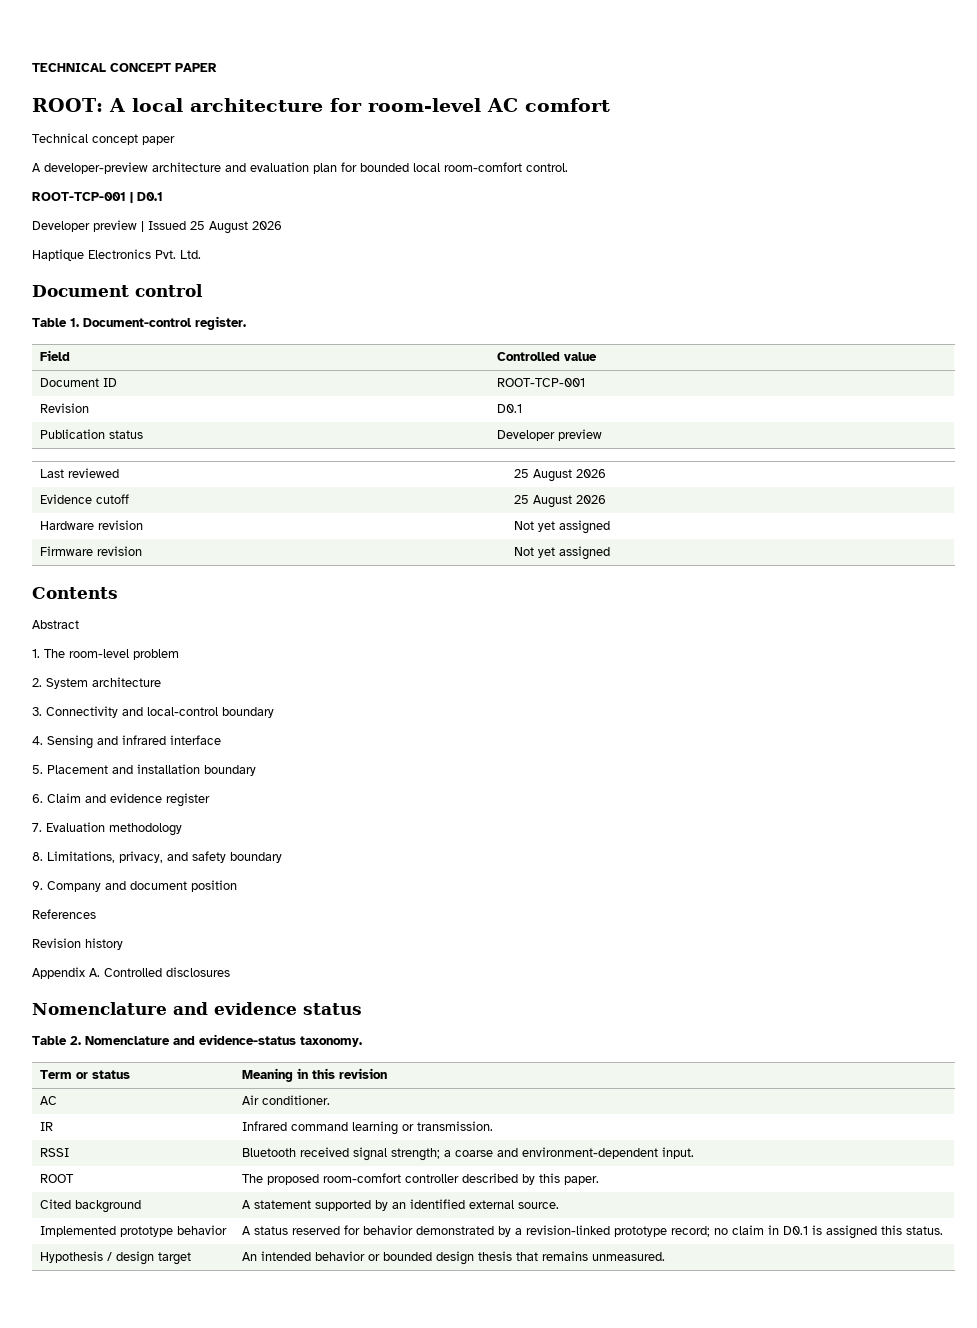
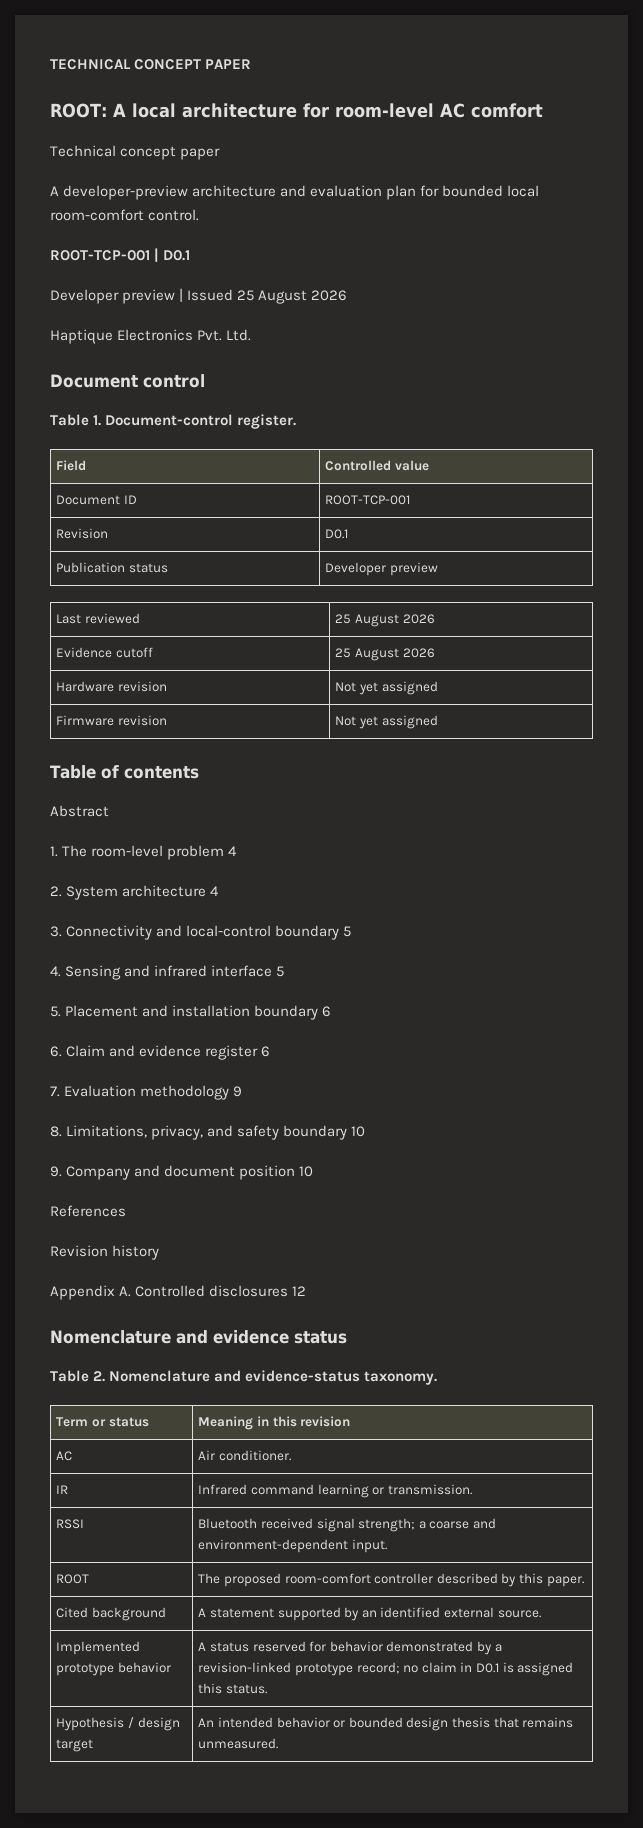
[32,587,118,599] Contents -> [50,765,199,779] Table of contents
(179, 654) none -> [228,846,238,856] 4
(161, 682) none -> [210,886,220,896] 4
(274, 712) none -> [343,926,352,937] 5
(221, 740) none -> [276,966,285,977] 5
(256, 770) none -> [322,1006,332,1017] 6
(210, 800) none -> [261,1046,271,1057] 6
(182, 829) none -> [233,1086,243,1097] 9
(282, 857) none -> [351,1126,366,1137] 10
(237, 886) none -> [299,1166,314,1177] 10
(230, 972) none -> [292,1286,307,1296] 12

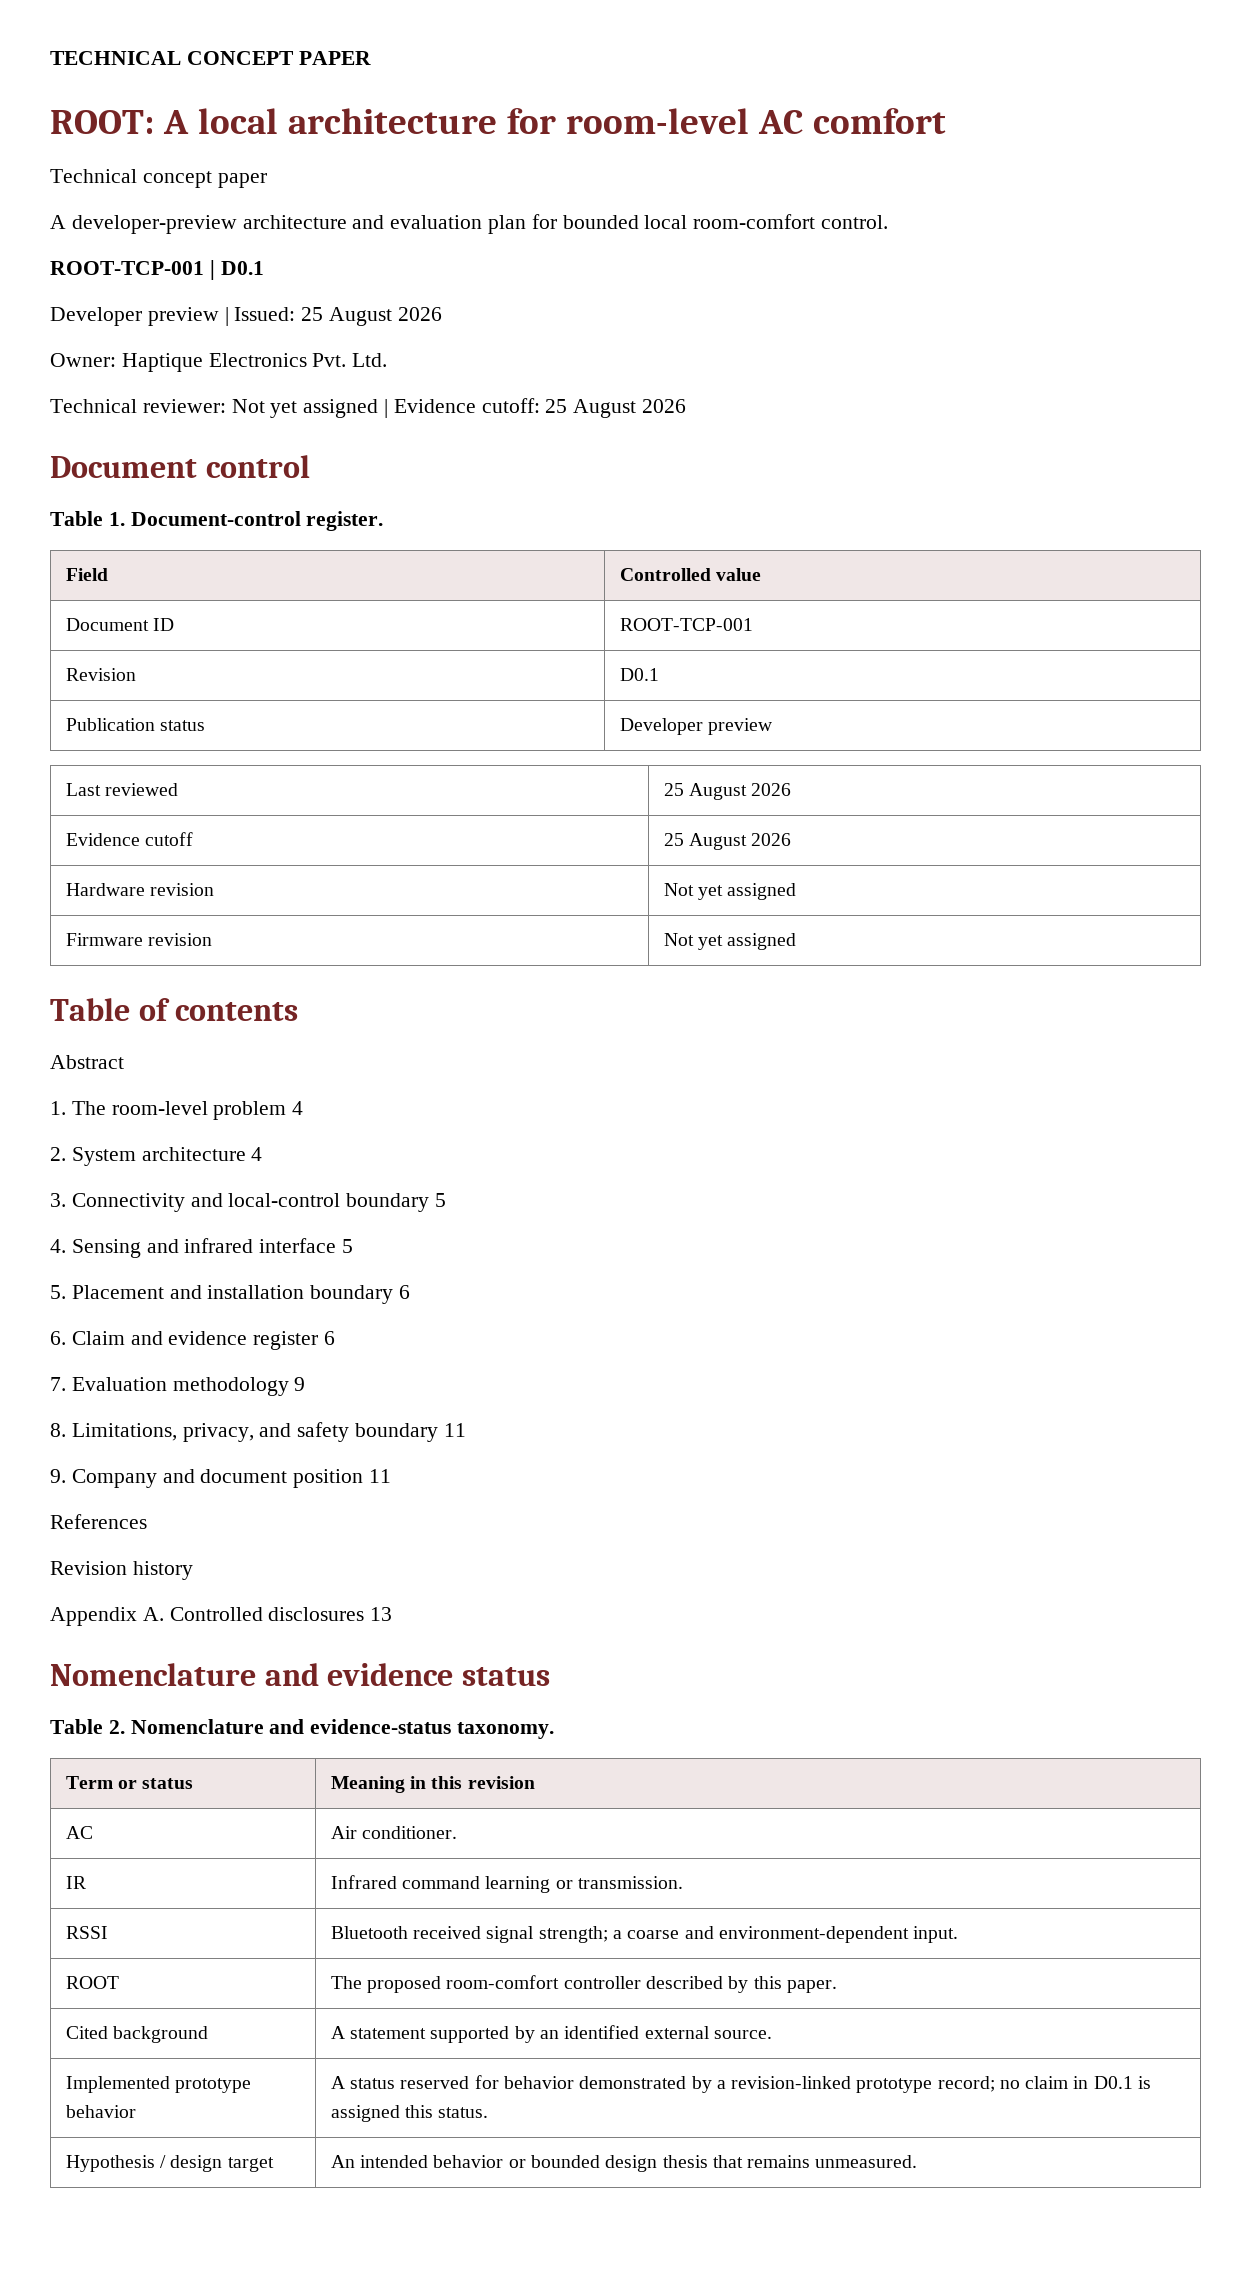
[187,289,348,304] Issued 25 August 2026 // -> [234,307,442,326] [50,353,116,367] Issued: 25 August 2026 // Owner:
(252, 335) none -> [50,398,687,418] // Technical reviewer: Not yet assigned | Evidence cutoff: 25 August 2026
[351,1126,366,1137] 10 -> [443,1423,466,1437] 11
[299,1166,314,1177] 10 -> [369,1469,392,1483] 11
[292,1286,307,1296] 12 -> [370,1607,393,1621] 13

